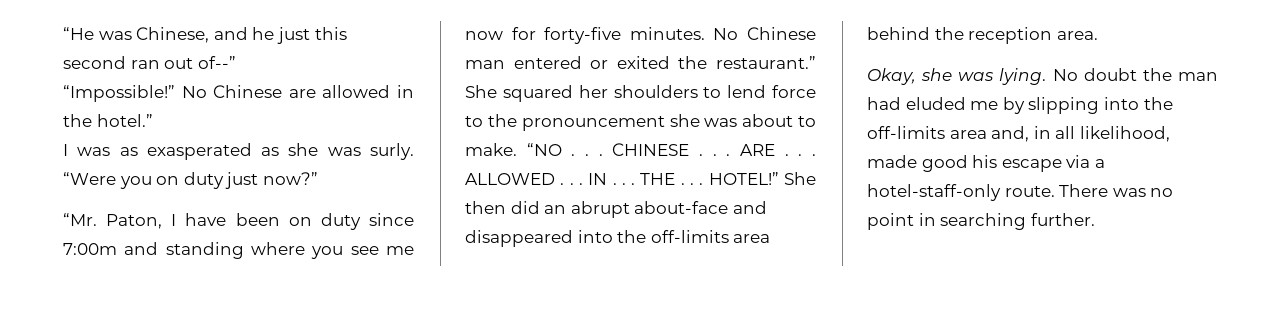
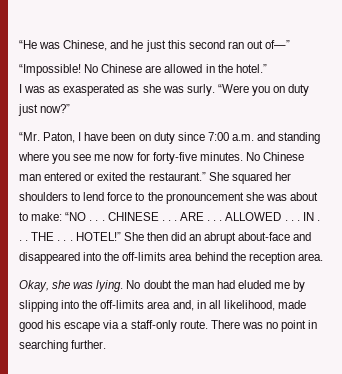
[197,56,236,69] [63,85,175,102] of--” // “Impossible!” -> [265,40,291,49] [19,64,81,76] of—” // “Impossible!
[63,243,117,255] 7:00m -> [207,132,254,141] 7:00 a.m.
[465,143,517,156] make. -> [31,212,63,221] make:
[867,184,1001,201] hotel-staff-only -> [130,320,177,332] staff-only

